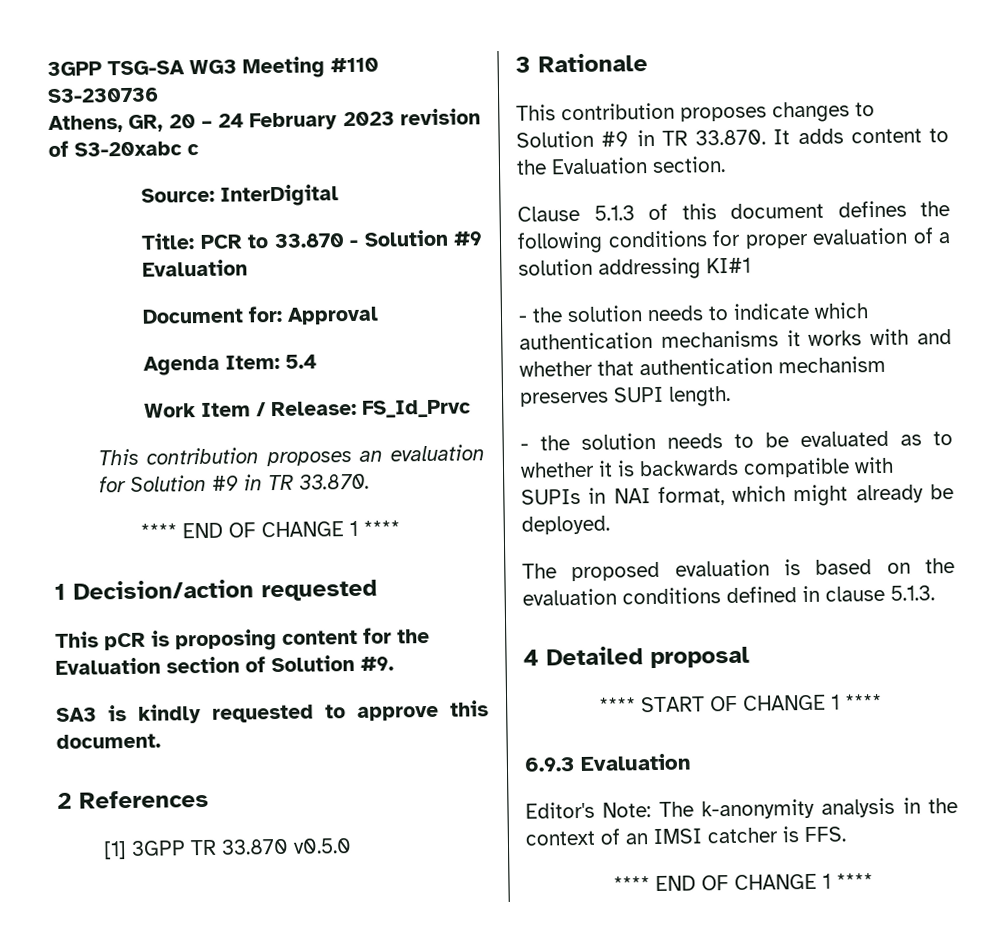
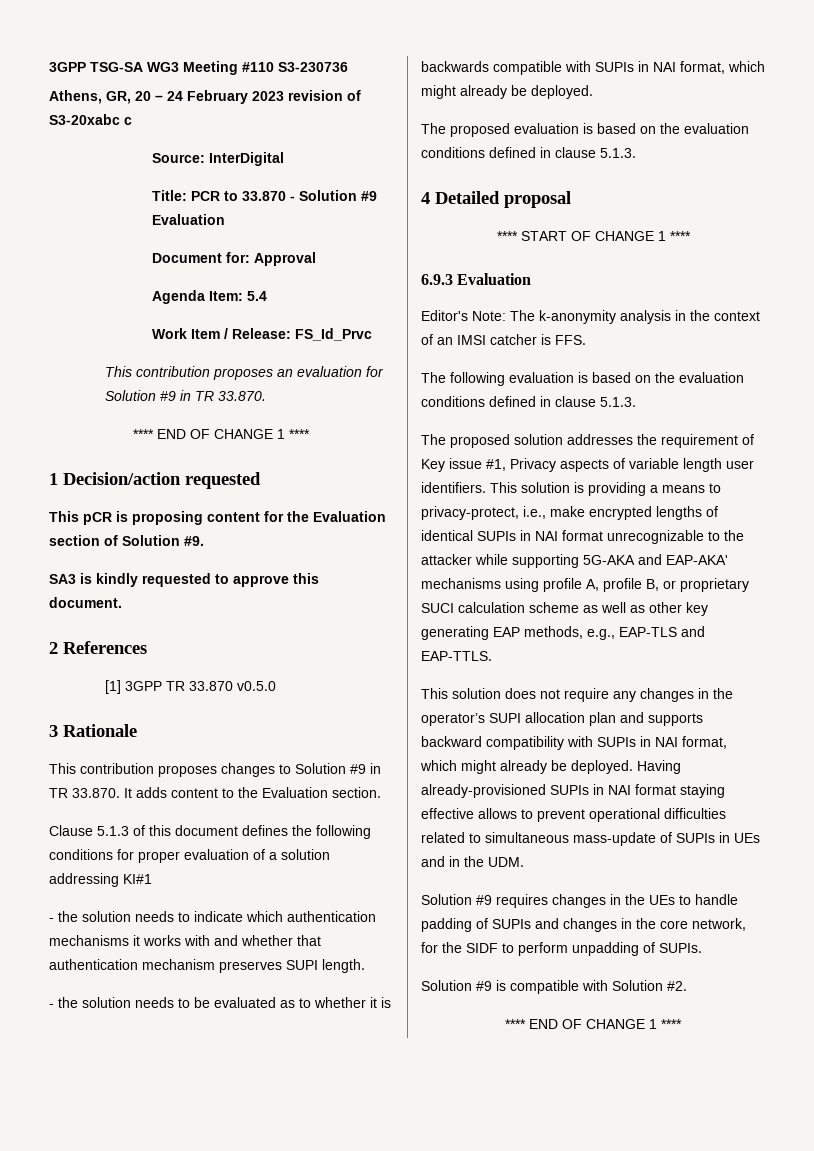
(846, 834) none -> [421,372,744,386] [421,396,636,407] [421,434,754,448] [421,458,754,472] [421,482,721,496] [421,506,718,520] [421,530,744,544] [421,554,728,568] [421,578,749,592] [421,602,708,616] [421,626,705,640] [421,651,492,661] [421,688,733,702] [421,712,703,726] [421,736,727,750] [420,760,681,774] [421,784,725,798] [421,808,726,822] [421,832,760,846] [421,856,524,867] [421,894,738,908] [421,918,746,932] [421,942,702,956] [421,980,687,994] // The following evaluation is based on the evaluation conditions defined in clause 5.1.3. // The proposed solution addresses the requirement of Key issue #1, Privacy aspects of variable length user identifiers. This solution is providing a means to privacy-protect, i.e., make encrypted lengths of identical SUPIs in NAI format unrecognizable to the attacker while supporting 5G-AKA and EAP-AKA' mechanisms using profile A, profile B, or proprietary SUCI calculation scheme as well as other key generating EAP methods, e.g., EAP-TLS and EAP-TTLS. // This solution does not require any changes in the operator’s SUPI allocation plan and supports backward compatibility with SUPIs in NAI format, which might already be deployed. Having already-provisioned SUPIs in NAI format staying effective allows to prevent operational difficulties related to simultaneous mass-update of SUPIs in UEs and in the UDM. // Solution #9 requires changes in the UEs to handle padding of SUPIs and changes in the core network, for the SIDF to perform unpadding of SUPIs. // Solution #9 is compatible with Solution #2.

